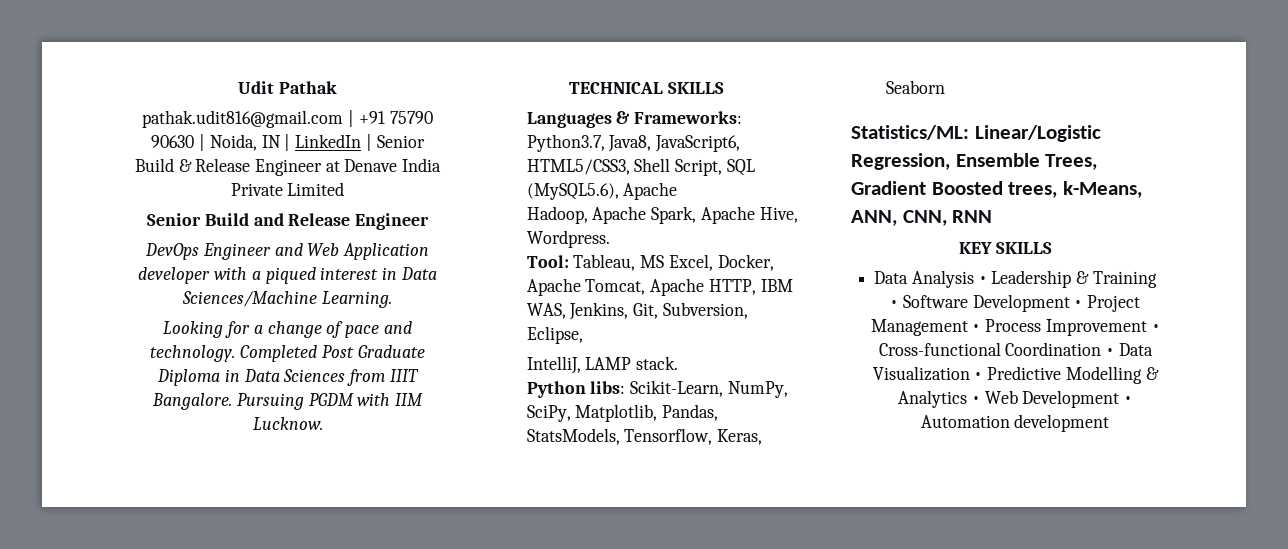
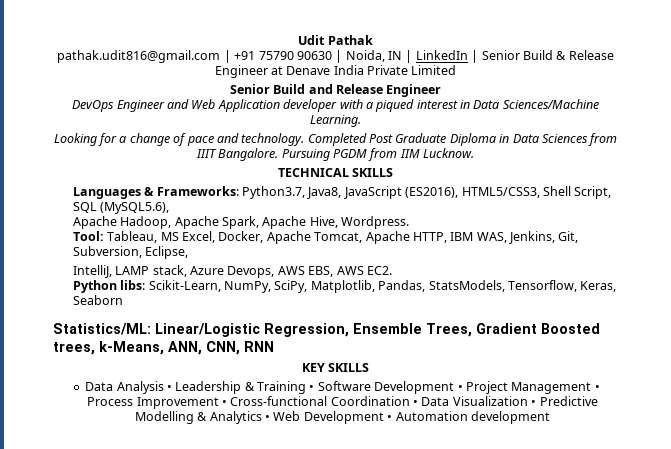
[357,393,391,406] with -> [368,148,398,161] from
[655,135,741,152] JavaScript6, -> [343,186,459,199] JavaScript (ES2016),
[623,182,678,200] Apache // -> [72,216,117,229] // Apache
[636,356,679,370] stack. -> [152,265,392,278] stack, Azure Devops, AWS EBS, AWS EC2.

